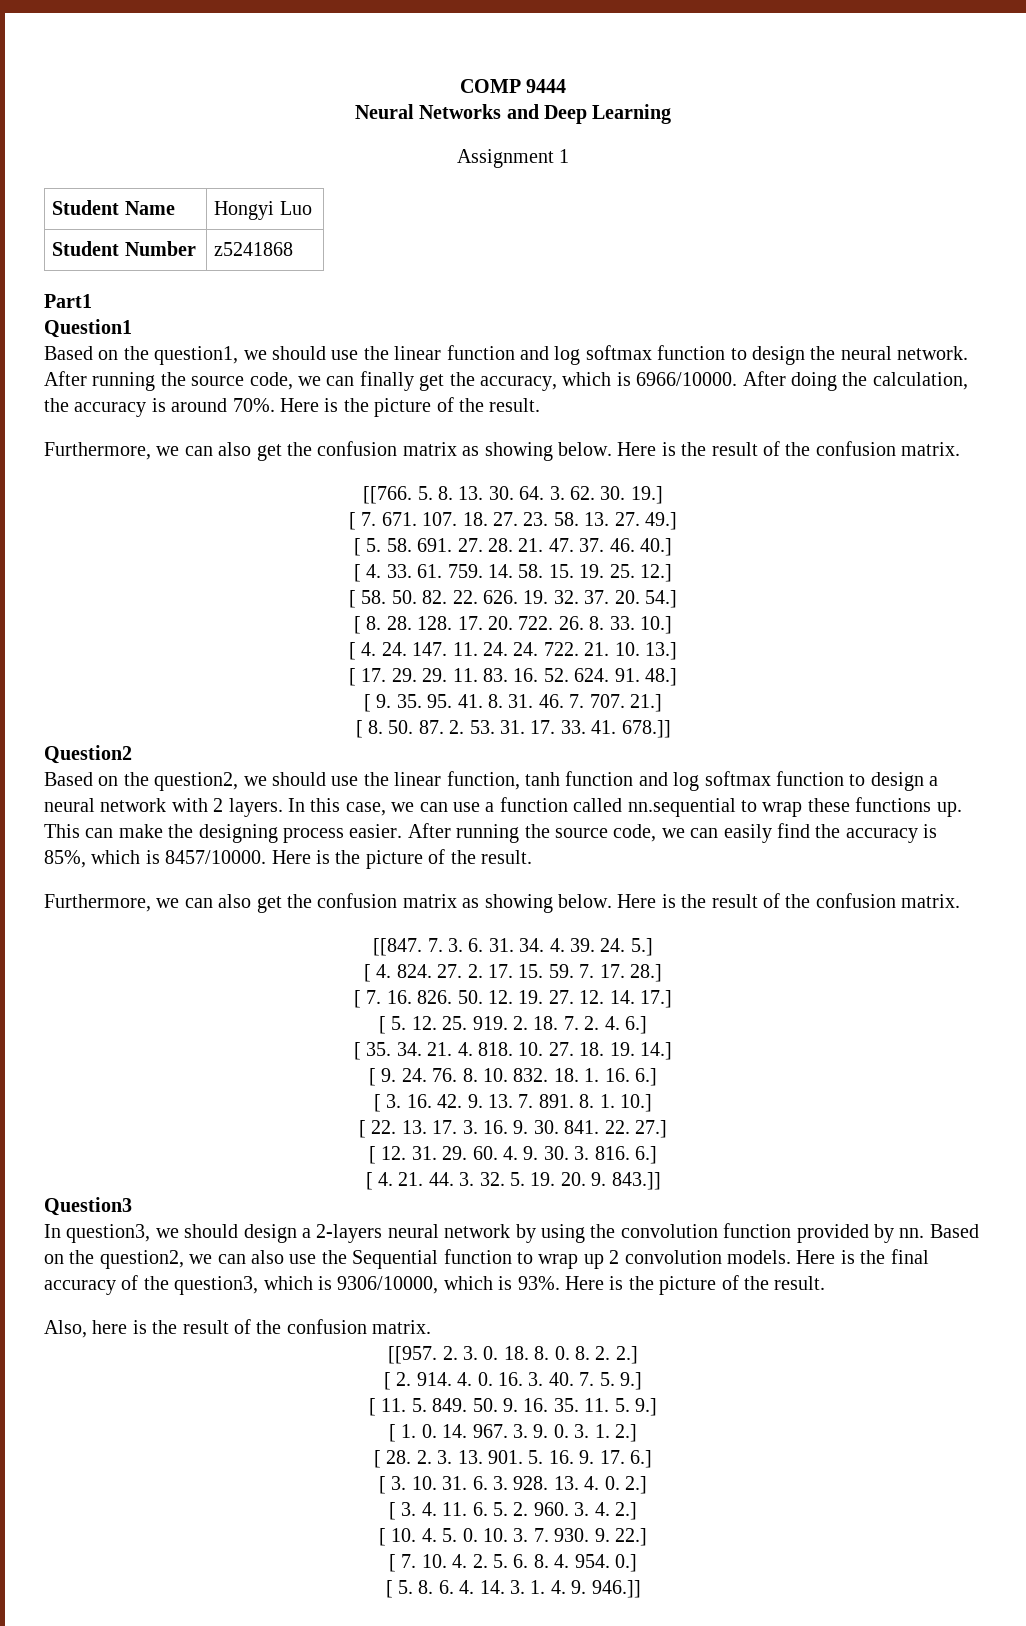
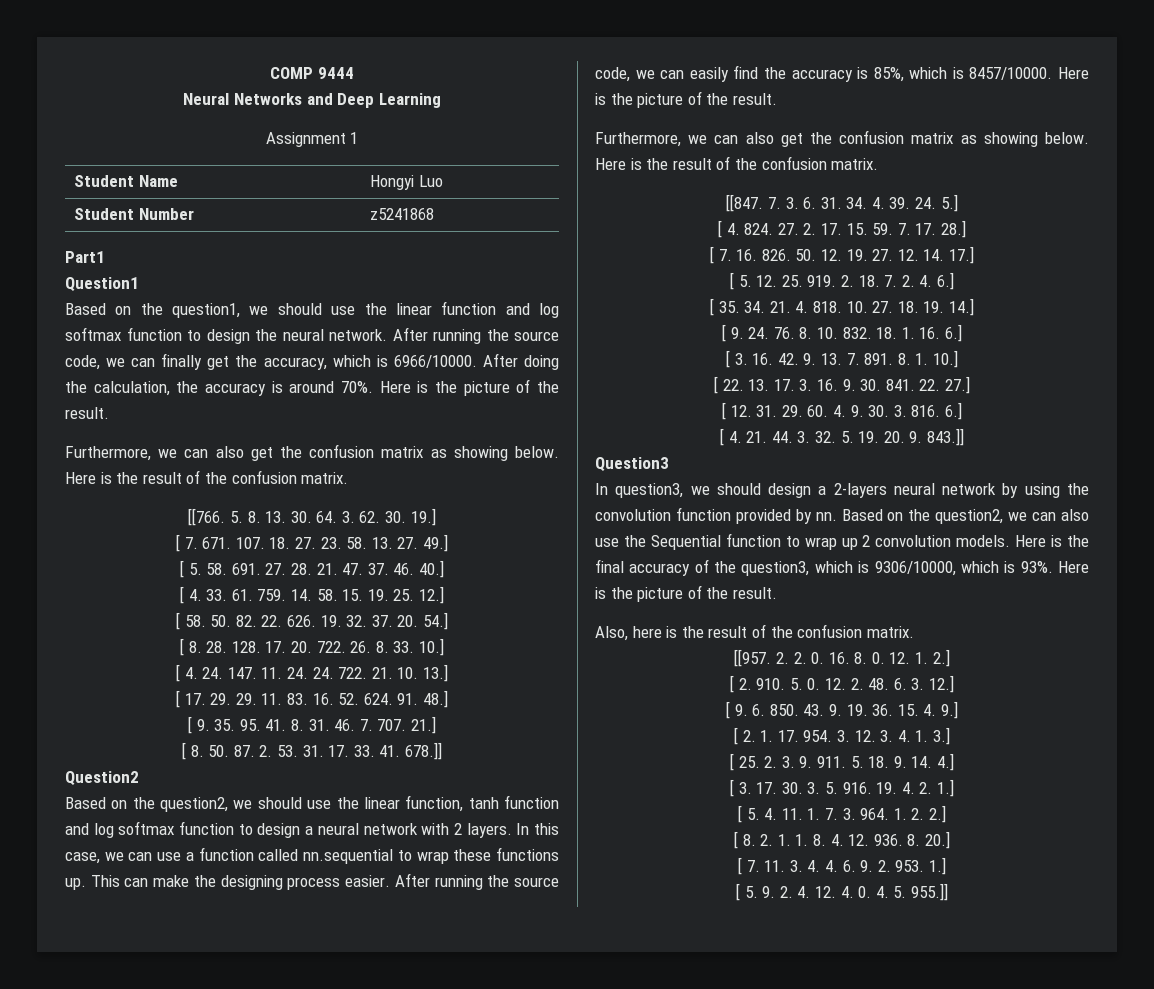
[462,1346,638,1364] [384,1372,642,1390] [369,1398,657,1416] [389,1424,637,1442] [374,1450,652,1468] [379,1476,647,1494] [389,1502,637,1520] [379,1528,647,1546] [389,1554,637,1572] [385,1580,641,1598] 3. 0. 18. 8. 0. 8. 2. 2.] // [ 2. 914. 4. 0. 16. 3. 40. 7. 5. 9.] // [ 11. 5. 849. 50. 9. 16. 35. 11. 5. 9.] // [ 1. 0. 14. 967. 3. 9. 0. 3. 1. 2.] // [ 28. 2. 3. 13. 901. 5. 16. 9. 17. 6.] // [ 3. 10. 31. 6. 3. 928. 13. 4. 0. 2.] // [ 3. 4. 11. 6. 5. 2. 960. 3. 4. 2.] // [ 10. 4. 5. 0. 10. 3. 7. 930. 9. 22.] // [ 7. 10. 4. 2. 5. 6. 8. 4. 954. 0.] // [ 5. 8. 6. 4. 14. 3. 1. 4. 9. 946.]] -> [793,649,950,667] [730,675,954,693] [726,701,958,719] [734,727,950,745] [730,753,954,771] [730,779,954,797] [738,805,946,823] [734,831,950,849] [738,857,946,875] [736,883,948,901] 2. 0. 16. 8. 0. 12. 1. 2.] // [ 2. 910. 5. 0. 12. 2. 48. 6. 3. 12.] // [ 9. 6. 850. 43. 9. 19. 36. 15. 4. 9.] // [ 2. 1. 17. 954. 3. 12. 3. 4. 1. 3.] // [ 25. 2. 3. 9. 911. 5. 18. 9. 14. 4.] // [ 3. 17. 30. 3. 5. 916. 19. 4. 2. 1.] // [ 5. 4. 11. 1. 7. 3. 964. 1. 2. 2.] // [ 8. 2. 1. 1. 8. 4. 12. 936. 8. 20.] // [ 7. 11. 3. 4. 4. 6. 9. 2. 953. 1.] // [ 5. 9. 2. 4. 12. 4. 0. 4. 5. 955.]]

